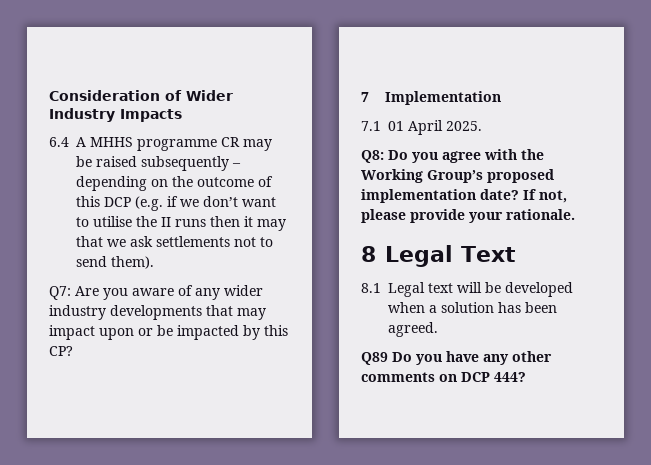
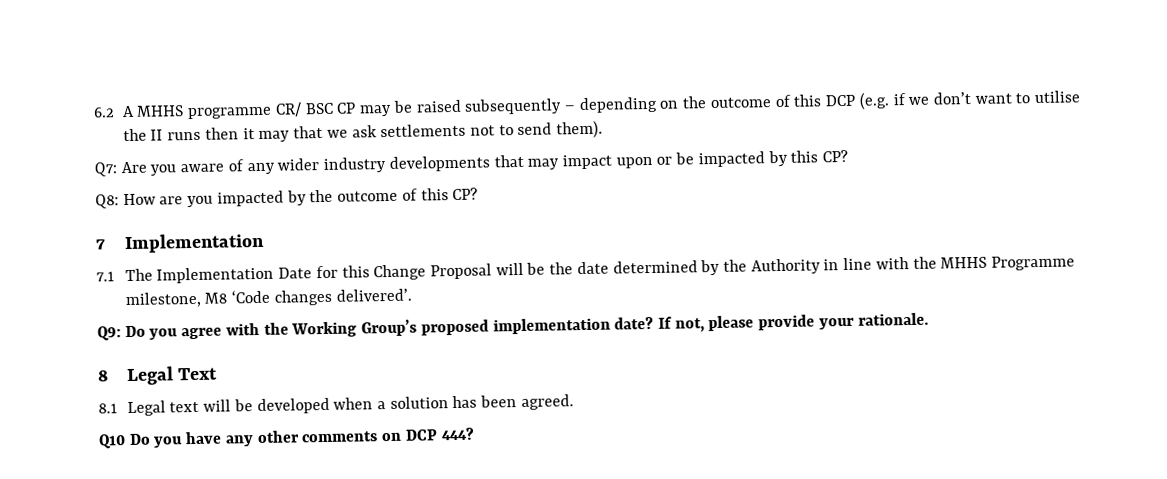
[49,90,233,101] [49,108,182,122] [49,137,240,151] Consideration of Wider Industry Impacts // 6.4 A MHHS programme CR -> [93,102,357,120] 6.2 A MHHS programme CR/ BSC CP
[361,91,502,105] [361,120,482,135] [361,150,384,163] 7 Implementation // 7.1 01 April 2025. // Q8: -> [95,187,479,209] [95,232,265,254] [96,255,1076,284] [124,288,412,309] [97,326,121,341] Q8: How are you impacted by the outcome of this CP? // 7 Implementation // 7.1 The Implementation Date for this Change Proposal will be the date determined by the Authority in line with the MHHS Programme milestone, M8 ‘Code changes delivered’. // Q9:
[361,352,388,365] Q89 -> [98,434,126,449] Q10

